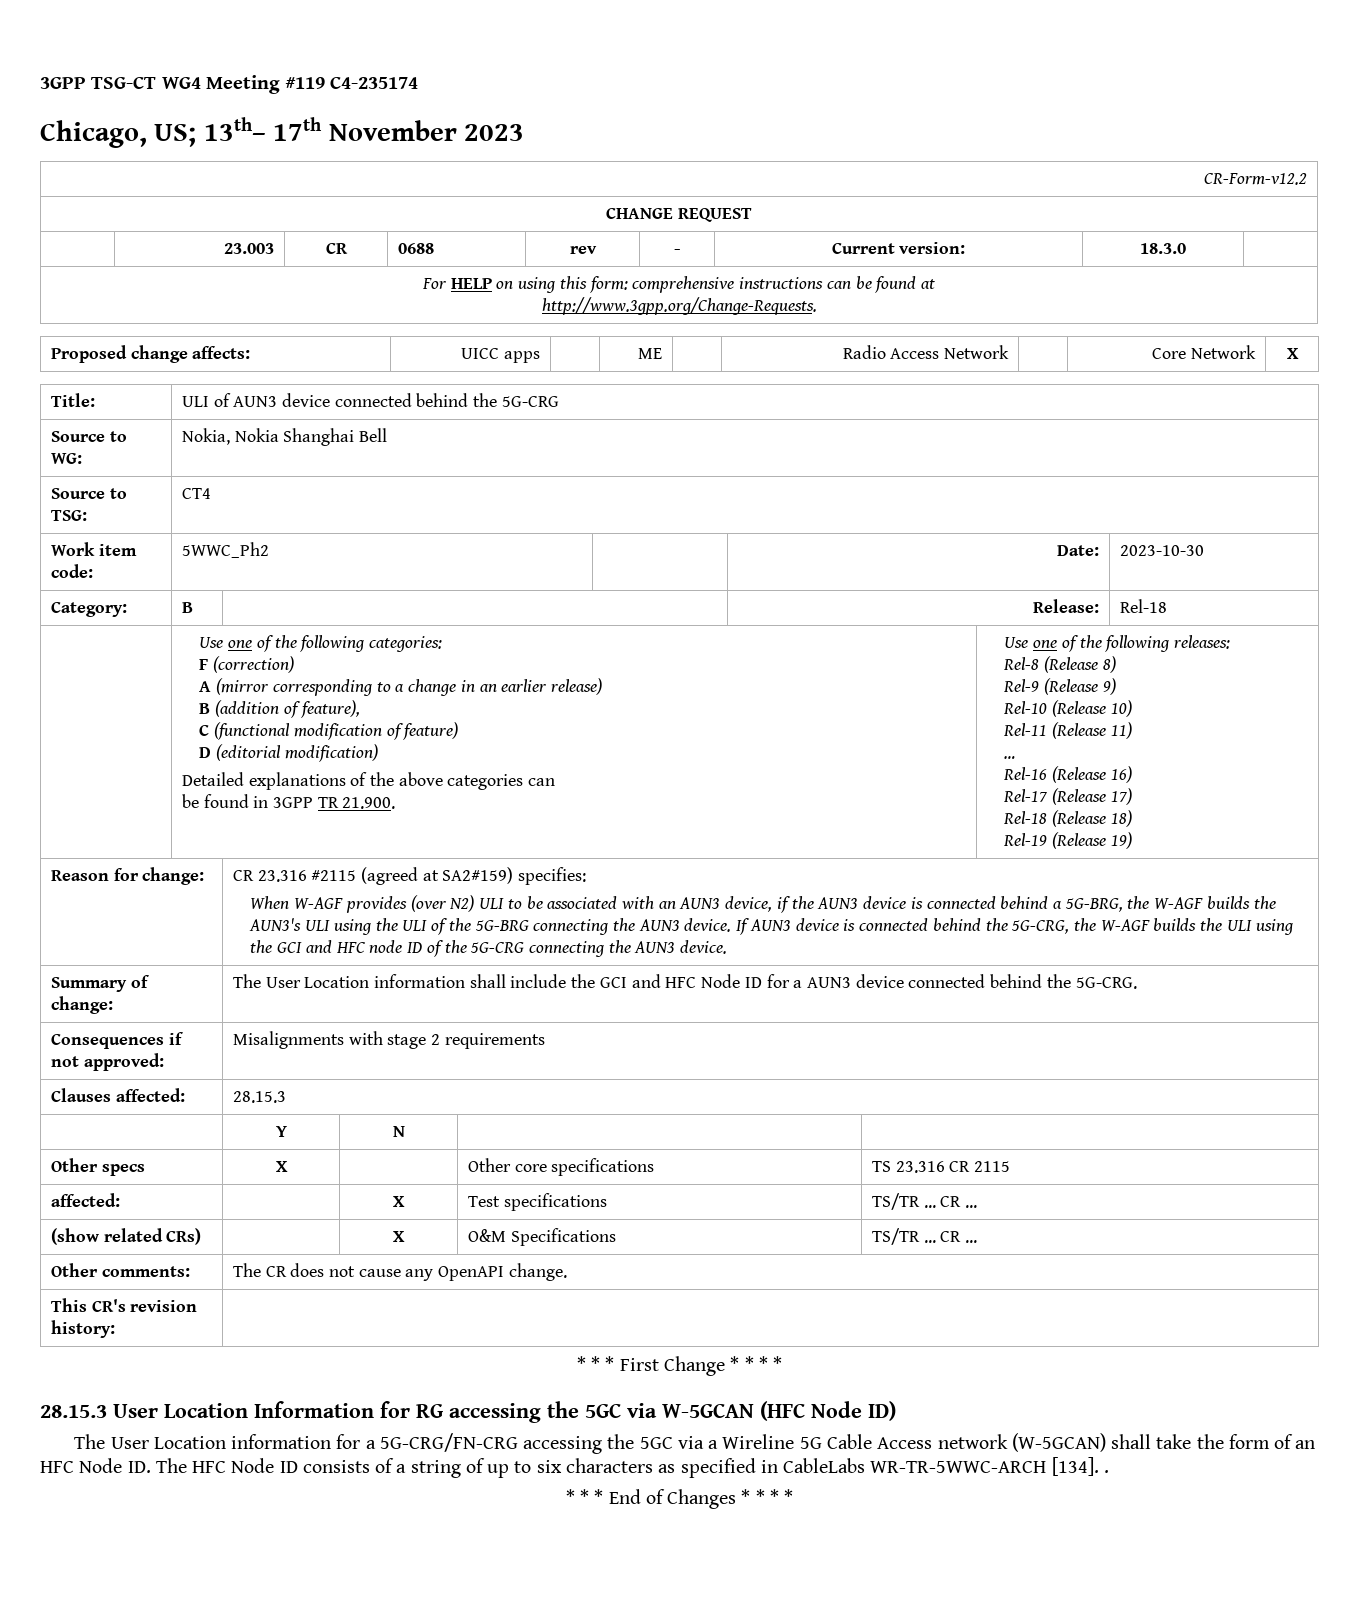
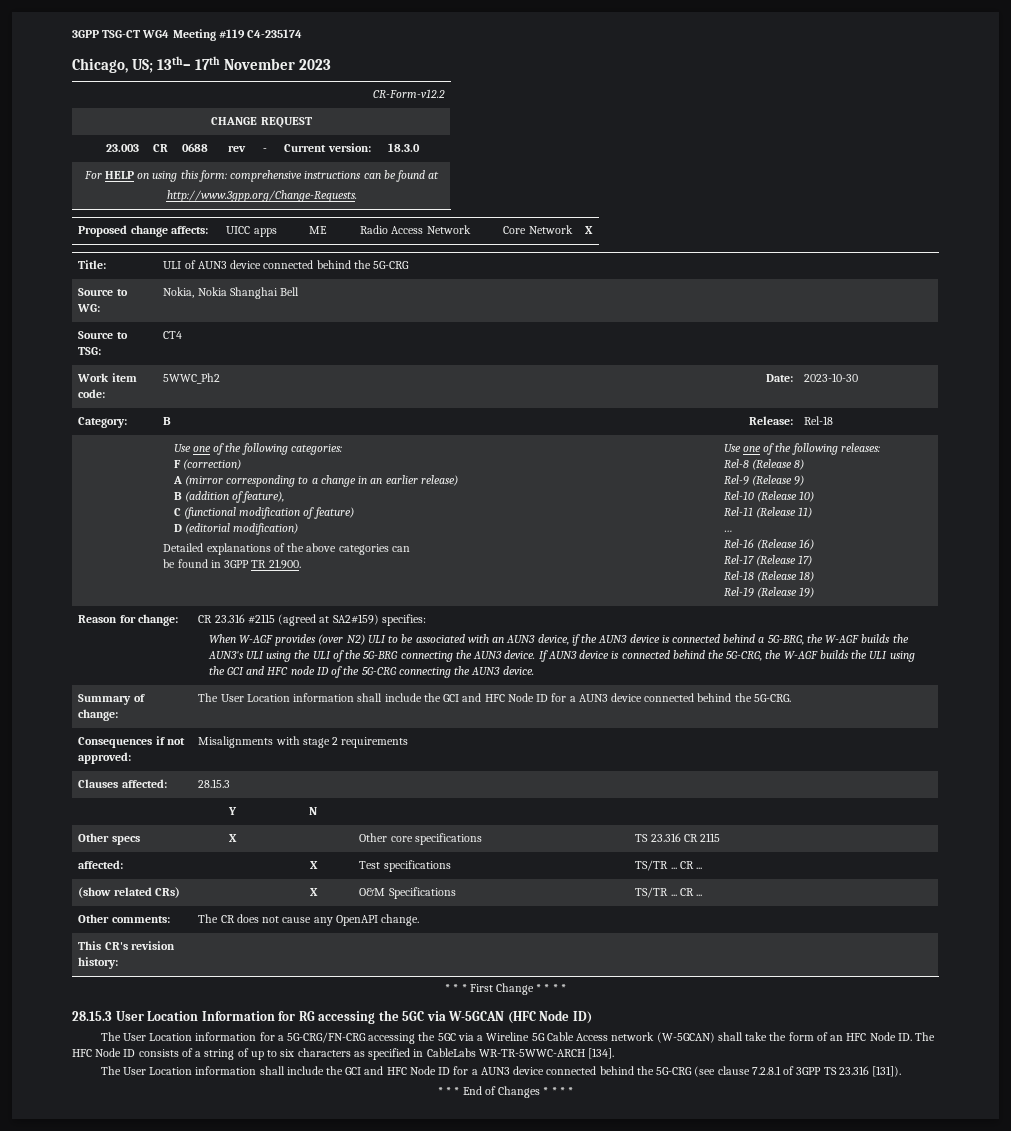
[1103,1470,1109,1473] . -> [100,1066,902,1077] // The User Location information shall include the GCI and HFC Node ID for a AUN3 device connected behind the 5G-CRG (see clause 7.2.8.1 of 3GPP TS 23.316 [131]).

